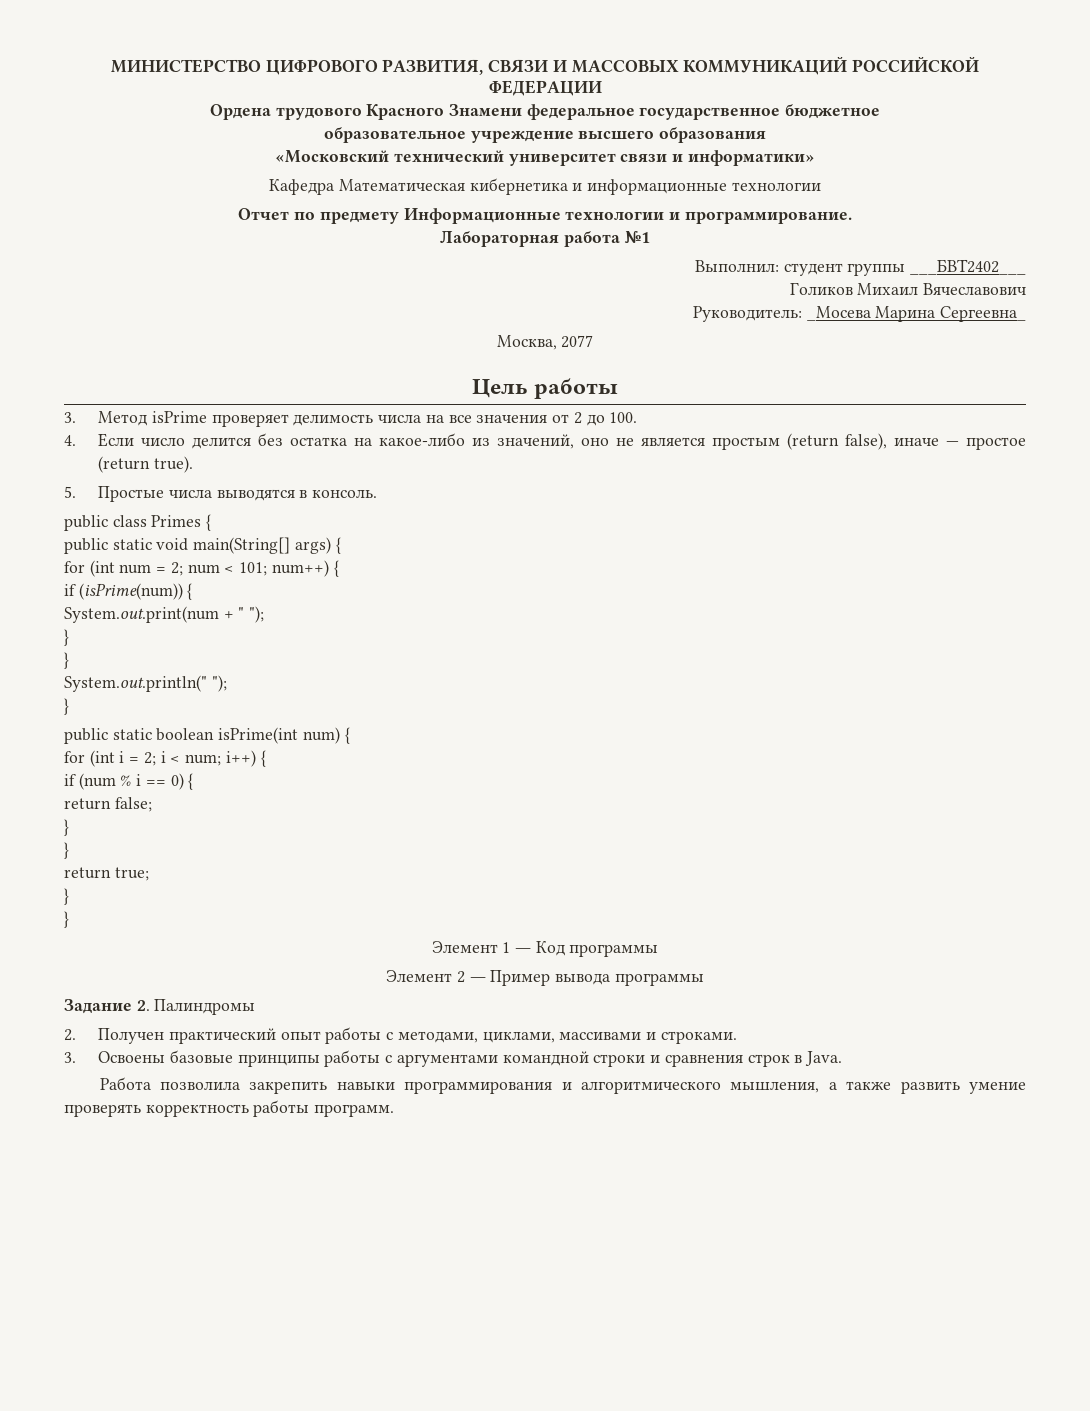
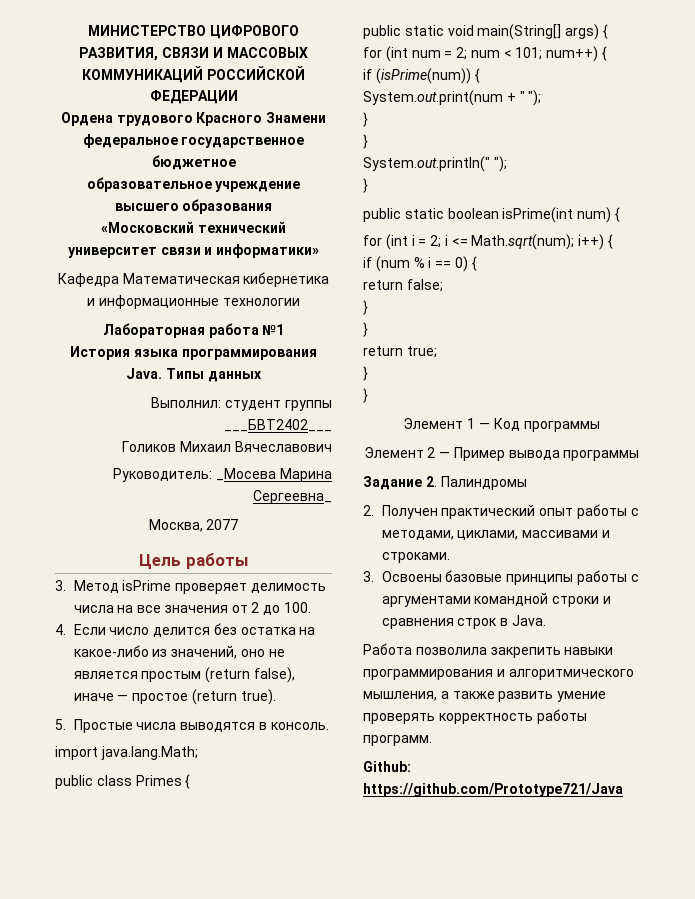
[238,208,852,224] [440,230,650,247] Отчет по предмету Информационные технологии и программирование. // Лабораторная работа №1 -> [102,323,285,338] [70,346,317,360] [126,368,262,382] Лабораторная работа №1 // История языка программирования Java. Типы данных
(378, 493) none -> [55,746,198,760] // import java.lang.Math;
[170,754,222,766] < num; -> [451,234,575,250] <= Math.sqrt(num);
(395, 1110) none -> [363,761,411,772] [363,783,623,797] // Github: https://github.com/Prototype721/Java

